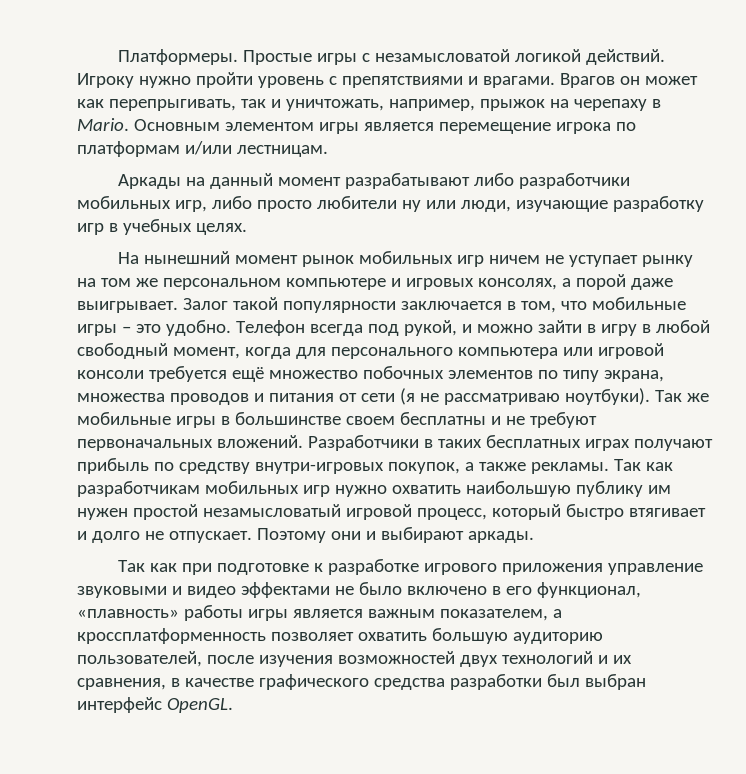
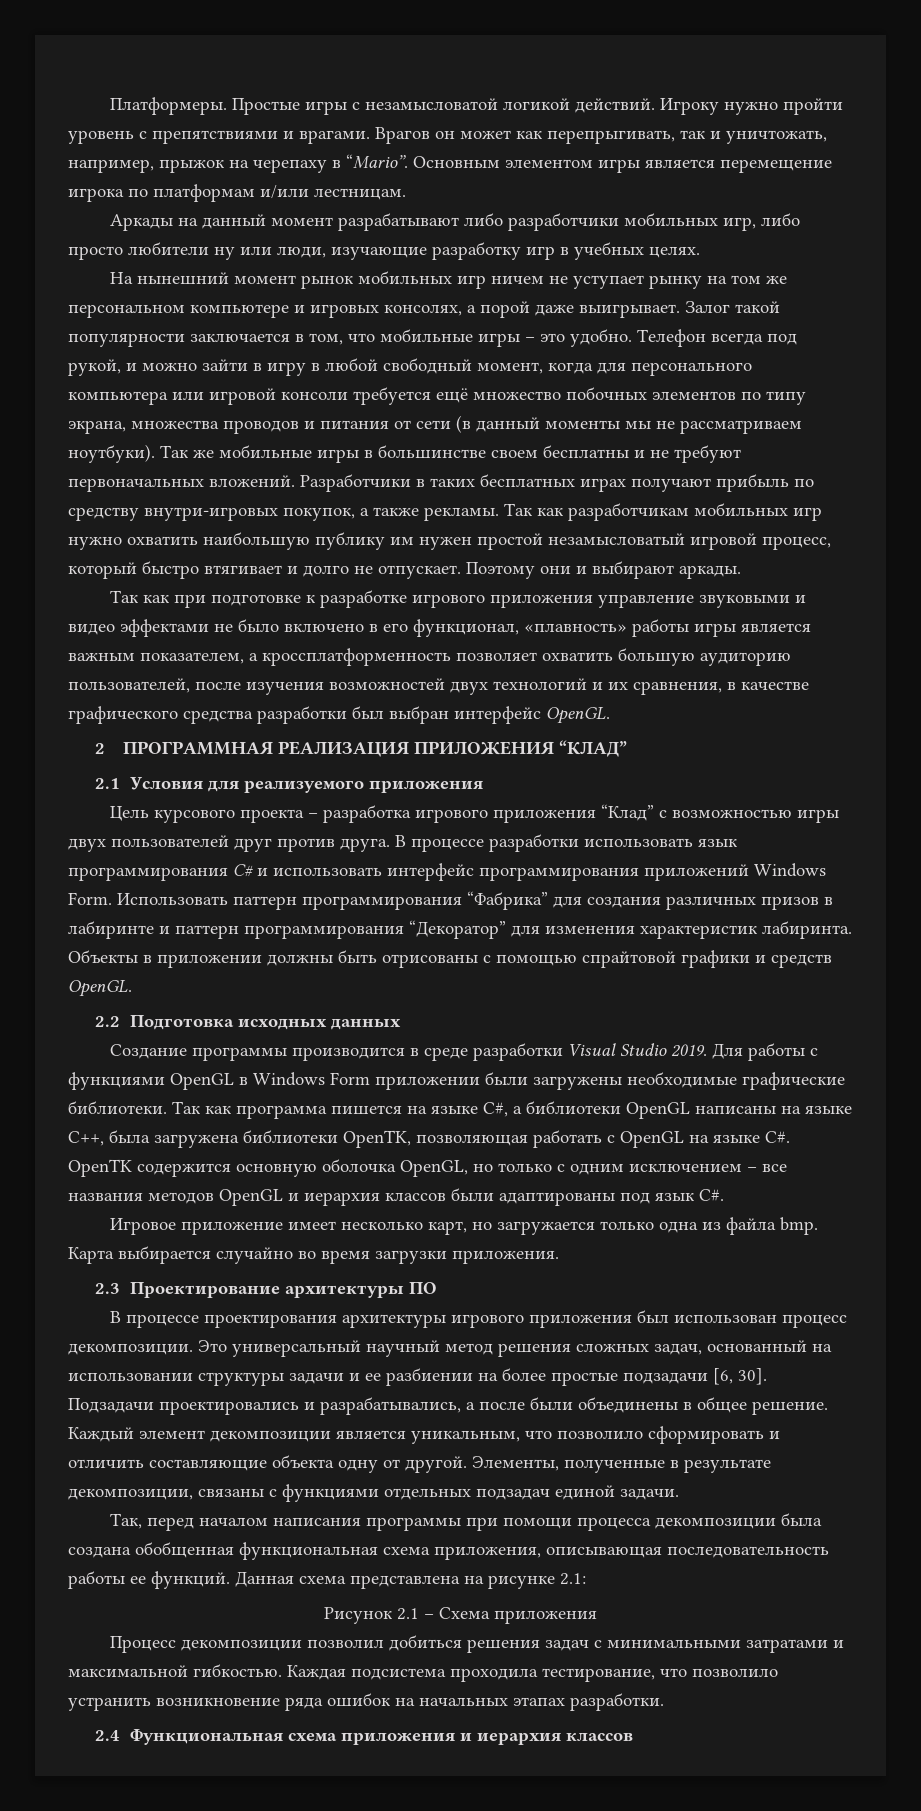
[77,118,129,131] Mario. -> [346,154,408,169] “Mario”.
[399,388,560,405] (я не рассматриваю -> [456,415,802,434] (в данный моменты мы не рассматриваем
(233, 705) none -> [95,740,627,757] [95,777,484,793] [110,804,840,823] [68,834,738,852] [68,863,826,881] [68,891,833,910] [68,920,852,939] [68,950,832,968] [68,980,132,997] [95,1015,401,1030] [110,1043,819,1061] [68,1072,845,1090] [68,1101,852,1119] [68,1130,790,1148] [68,1159,787,1177] [68,1188,724,1206] [110,1217,819,1235] [68,1246,559,1264] [95,1282,437,1298] [110,1310,848,1328] [68,1340,832,1357] [68,1368,767,1386] [68,1397,828,1415] [68,1426,780,1444] [68,1455,771,1473] [68,1484,679,1502] [110,1513,823,1531] [68,1542,829,1560] [68,1571,586,1589] [324,1607,597,1624] [110,1635,845,1653] [68,1664,778,1682] [68,1693,664,1711] [95,1729,633,1745] // 2 ПРОГРАММНАЯ РЕАЛИЗАЦИЯ ПРИЛОЖЕНИЯ “КЛАД” // 2.1 Условия для реализуемого приложения // Цель курсового проекта – разработка игрового приложения “Клад” с возможностью игры двух пользователей друг против друга. В процессе разработки использовать язык программирования C# и использовать интерфейс программирования приложений Windows Form. Использовать паттерн программирования “Фабрика” для создания различных призов в лабиринте и паттерн программирования “Декоратор” для изменения характеристик лабиринта. Объекты в приложении должны быть отрисованы с помощью спрайтовой графики и средств OpenGL. // 2.2 Подготовка исходных данных // Создание программы производится в среде разработки Visual Studio 2019. Для работы с функциями OpenGL в Windows Form приложении были загружены необходимые графические библиотеки. Так как программа пишется на языке C#, а библиотеки OpenGL написаны на языке C++, была загружена библиотеки OpenTK, позволяющая работать с OpenGL на языке C#. OpenTK содержится основную оболочка OpenGL, но только с одним исключением – все названия методов OpenGL и иерархия классов были адаптированы под язык C#. // Игровое приложение имеет несколько карт, но загружается только одна из файла bmp. Карта выбирается случайно во время загрузки приложения. // 2.3 Проектирование архитектуры ПО // В процессе проектирования архитектуры игрового приложения был использован процесс декомпозиции. Это универсальный научный метод решения сложных задач, основанный на использовании структуры задачи и ее разбиении на более простые подзадачи [6, 30]. Подзадачи проектировались и разрабатывались, а после были объединены в общее решение. Каждый элемент декомпозиции является уникальным, что позволило сформировать и отличить составляющие объекта одну от другой. Элементы, полученные в результате декомпозиции, связаны с функциями отдельных подзадач единой задачи. // Так, перед началом написания программы при помощи процесса декомпозиции была создана обобщенная функциональная схема приложения, описывающая последовательность работы ее функций. Данная схема представлена на рисунке 2.1: // Рисунок 2.1 – Схема приложения // Процесс декомпозиции позволил добиться решения задач с минимальными затратами и максимальной гибкостью. Каждая подсистема проходила тестирование, что позволило устранить возникновение ряда ошибок на начальных этапах разработки. // 2.4 Функциональная схема приложения и иерархия классов

